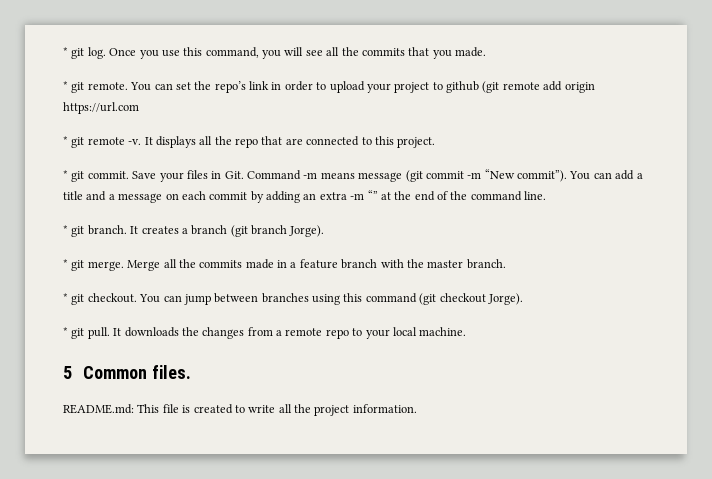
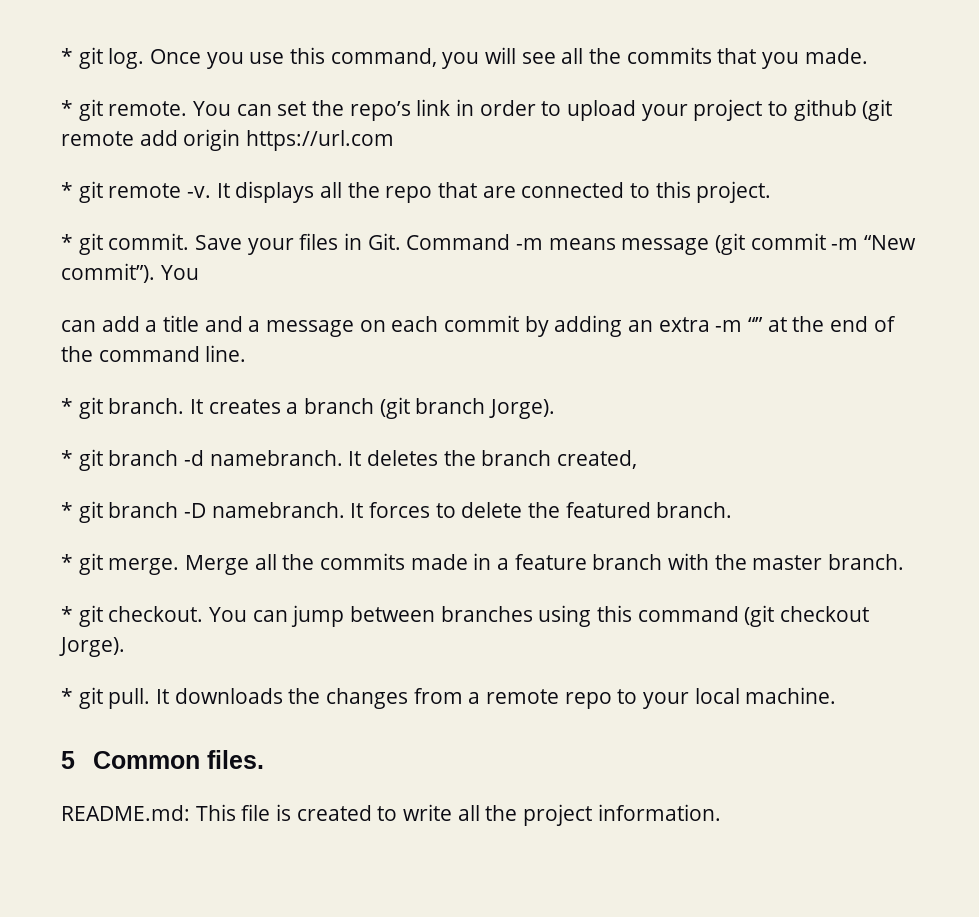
(591, 175) none -> (199, 272) //
(325, 231) none -> [61,449,638,471] [61,501,733,523] // * git branch -d namebranch. It deletes the branch created, // * git branch -D namebranch. It forces to delete the featured branch.

